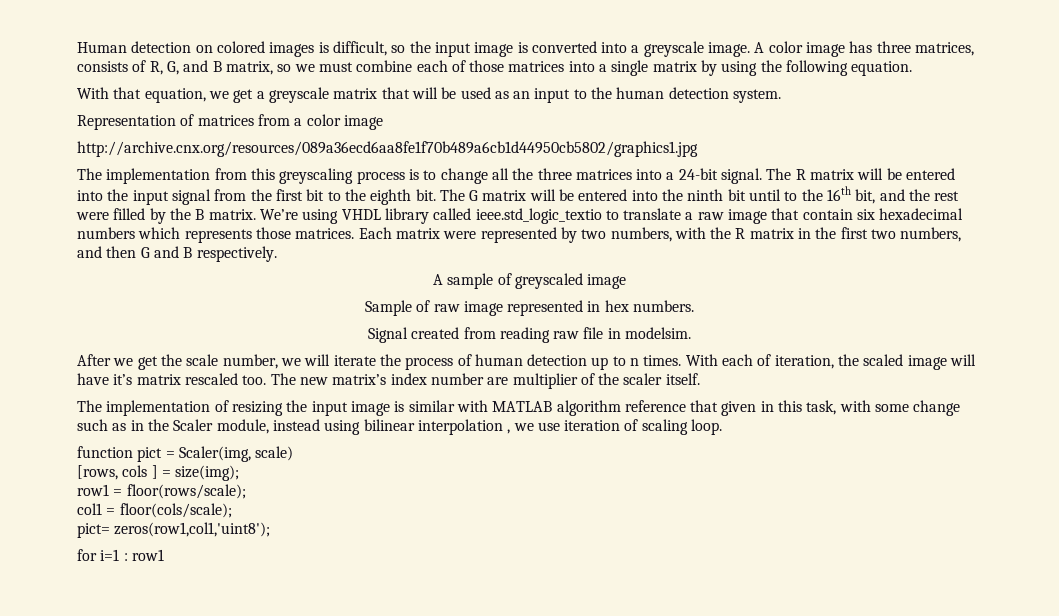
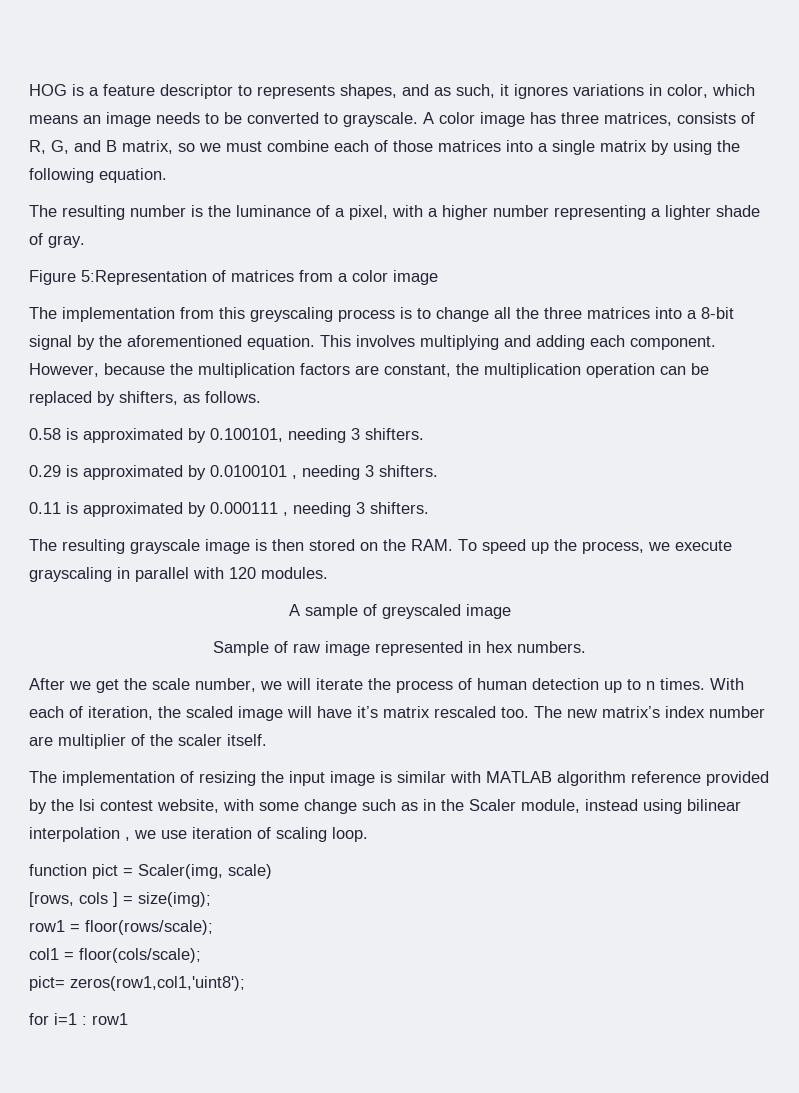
[77,41,751,57] Human detection on colored images is difficult, so the input image is converted into a greyscale image. -> [29,84,755,99] [29,112,418,127] HOG is a feature descriptor to represents shapes, and as such, it ignores variations in color, which means an image needs to be converted to grayscale.
[77,87,782,103] [77,115,176,130] With that equation, we get a greyscale matrix that will be used as an input to the human detection system. // Representation -> [29,205,760,220] [29,233,85,248] [29,270,207,285] The resulting number is the luminance of a pixel, with a higher number representing a lighter shade of gray. // Figure 5:Representation
[77,141,698,157] // http://archive.cnx.org/resources/089a36ecd6aa8fe1f70b489a6cb1d44950cb5802/graphics1.jpg -> (438, 277) none
[678,168,956,184] [77,186,960,205] [76,208,964,224] [77,227,962,243] [77,246,277,262] 24-bit signal. The R matrix will be entered into the input signal from the first bit to the eighth bit. The G matrix will be entered into the ninth bit until to the 16th bit, and the rest were filled by the B matrix. We’re using VHDL library called ieee.std_logic_textio to translate a raw image that contain six hexadecimal numbers which represents those matrices. Each matrix were represented by two numbers, with the R matrix in the first two numbers, and then G and B respectively. -> [701,307,734,319] [29,335,716,350] [29,363,709,378] [29,391,261,406] [29,428,424,443] [29,465,438,480] [29,502,429,517] [29,539,732,554] [29,567,328,582] 8-bit signal by the aforementioned equation. This involves multiplying and adding each component. However, because the multiplication factors are constant, the multiplication operation can be replaced by shifters, as follows. // 0.58 is approximated by 0.100101, needing 3 shifters. // 0.29 is approximated by 0.0100101 , needing 3 shifters. // 0.11 is approximated by 0.000111 , needing 3 shifters. // The resulting grayscale image is then stored on the RAM. To speed up the process, we execute grayscaling in parallel with 120 modules.
[367,327,692,343] // Signal created from reading raw file in modelsim. -> (586, 647) none
[690,400,837,416] that given in this task, -> [706,771,769,786] [29,799,219,814] provided by the lsi contest website,

